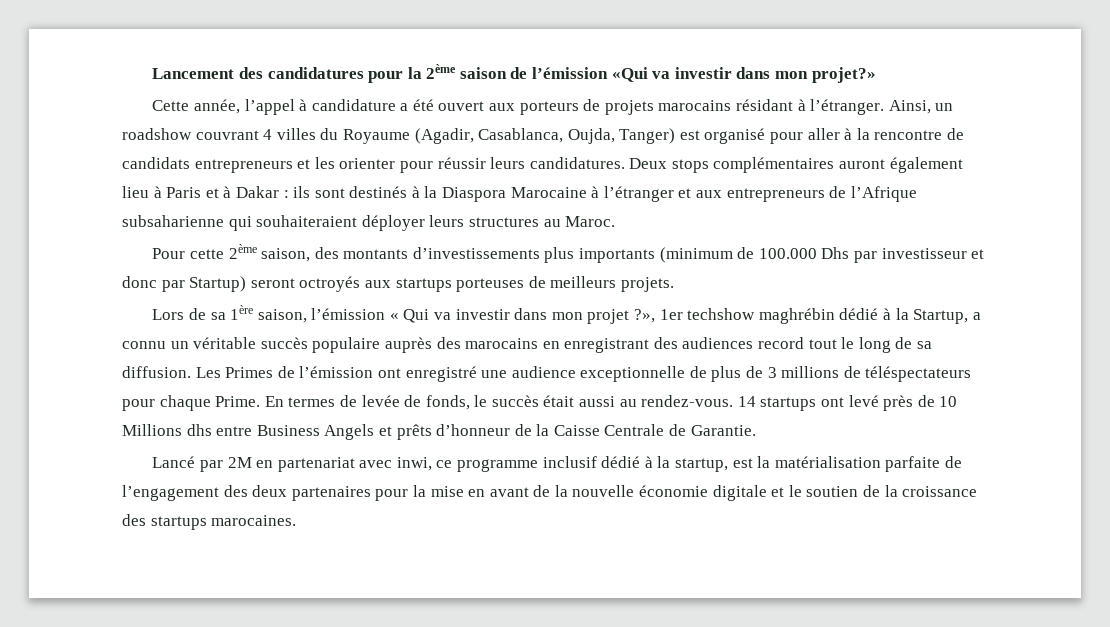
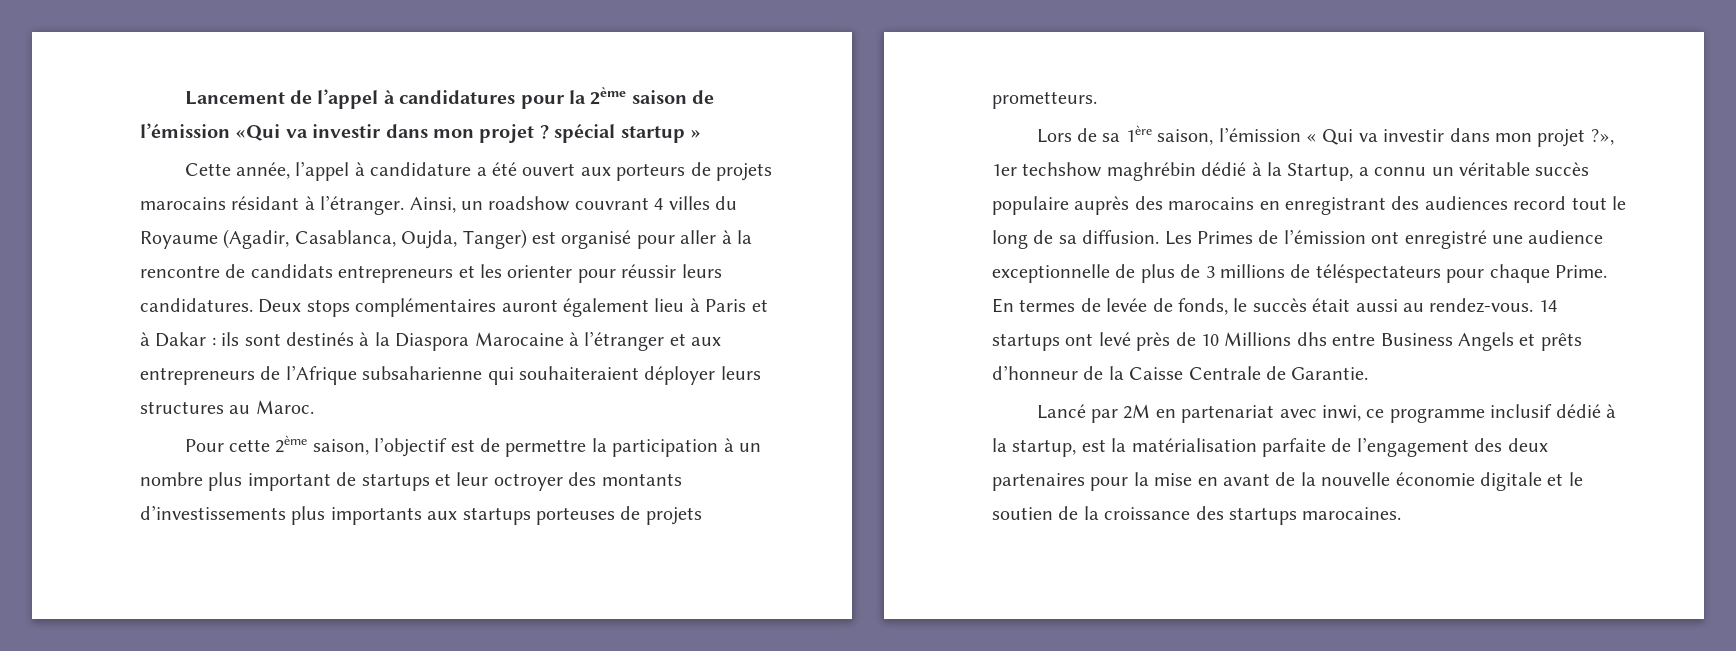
[238,67,263,79] des -> [289,89,395,109] de l’appel à
[811,67,876,83] projet?» -> [479,124,701,143] projet ? spécial startup »
(311, 255) none -> [374,437,761,457] [140,472,563,491] l’objectif est de permettre la participation à un nombre plus important de startups et leur octroyer
[659,247,985,263] [122,276,361,292] (minimum de 100.000 Dhs par investisseur et donc par Startup) seront octroyés -> (422, 516) none
[550,276,674,292] meilleurs projets. -> [645,507,702,525] [992,91,1097,109] projets prometteurs.

